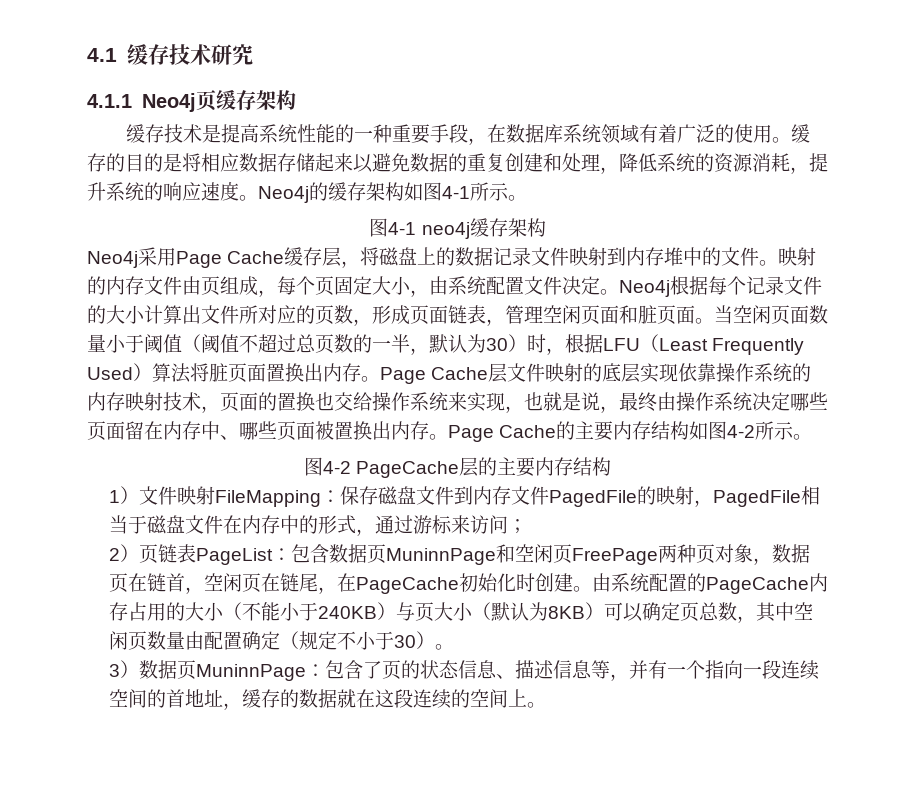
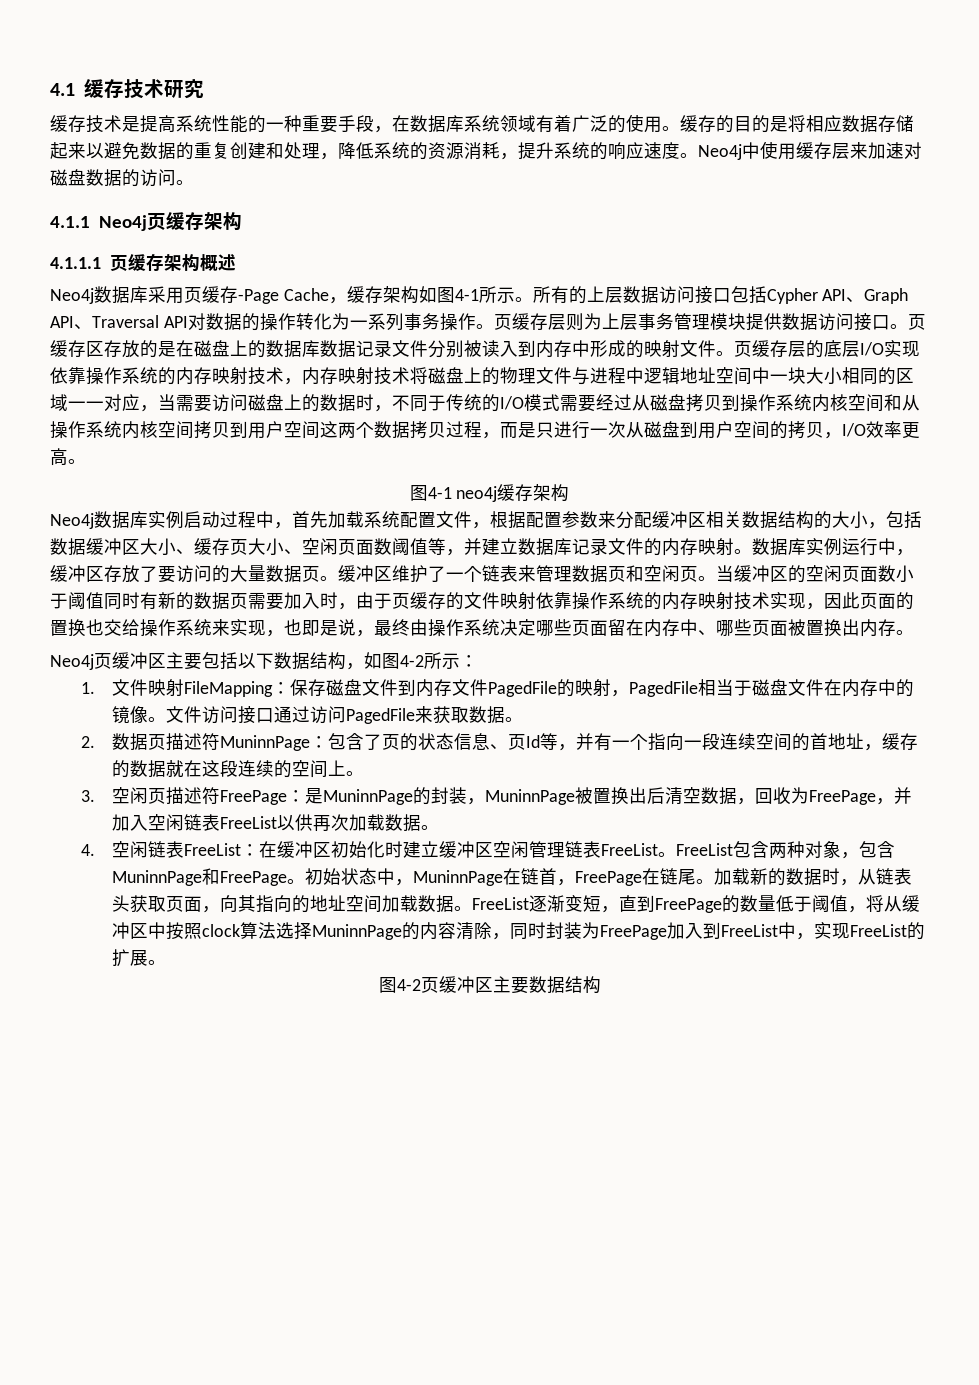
[87,90,296,112] // 4.1.1 Neo4j页缓存架构 -> (204, 89) none
[309,182,328,201] 的 -> [742,141,922,160] [50,169,194,187] [50,212,242,231] [50,253,236,272] [50,286,347,304] 中使用缓存层来加速对磁盘数据的访问。 // 4.1.1 Neo4j页缓存架构 // 4.1.1.1页缓存架构概述 // Neo4j数据库采用页缓存-Page Cache，
[369,218,546,239] [87,247,817,268] [87,276,822,297] [87,305,828,326] [87,334,805,355] [87,363,641,384] // 图4-1 neo4j缓存架构 // Neo4j采用Page Cache缓存层，将磁盘上的数据记录文件映射到内存堆中的文件。映射的内存文件由页组成，每个页固定大小，由系统配置文件决定。Neo4j根据每个记录文件的大小计算出文件所对应的页数，形成页面链表，管理空闲页面和脏页面。当空闲页面数量小于阈值（阈值不超过总页数的一半，默认为30）时，根据LFU（Least Frequently Used）算法将脏页面置换出内存。Page Cache层文件映射的底层 -> [532,286,909,304] [50,313,926,331] [50,340,884,358] 所有的上层数据访问接口包括Cypher API、Graph API、Traversal API对数据的操作转化为一系列事务操作。页缓存层则为上层事务管理模块提供数据访问接口。页缓存区存放的是在磁盘上的数据库数据记录文件分别被读入到内存中形成的映射文件。页缓存层的底层I/O
(220, 409) none -> [302,367,914,385] [50,394,920,412] [50,421,920,439] [50,448,86,466] [409,484,570,502] [50,511,922,529] [50,538,914,556] [50,565,914,583] [50,592,860,610] 内存映射技术将磁盘上的物理文件与进程中逻辑地址空间中一块大小相同的区域一一对应，当需要访问磁盘上的数据时，不同于传统的I/O模式需要经过从磁盘拷贝到操作系统内核空间和从操作系统内核空间拷贝到用户空间这两个数据拷贝过程，而是只进行一次从磁盘到用户空间的拷贝，I/O效率更高。 // 图4-1 neo4j缓存架构 // Neo4j数据库实例启动过程中，首先加载系统配置文件，根据配置参数来分配缓冲区相关数据结构的大小，包括数据缓冲区大小、缓存页大小、空闲页面数阈值等，并建立数据库记录文件的内存映射。数据库实例运行中，缓冲区存放了要访问的大量数据页。缓冲区维护了一个链表来管理数据页和空闲页。当缓冲区的空闲页面数小于阈值同时有新的数据页需要加入时，由于页缓存的文件映射依靠操作系统的内存映射技术实现，因此
[543,392,562,411] 就 -> [302,620,320,636] 即
[448,421,813,442] [303,457,612,478] [108,486,139,504] Page Cache的主要内存结构如图4-2所示。 // 图4-2 PageCache层的主要内存结构 // 1） -> [50,652,478,670] [81,682,96,694] // Neo4j页缓冲区主要包括以下数据结构，如图4-2所示： // 1.
[317,515,527,536] [108,544,810,565] [108,573,828,594] [108,602,813,623] [108,631,454,651] [108,660,196,680] 形式，通过游标来访问； // 2）页链表PageList：包含数据页MuninnPage和空闲页FreePage两种页对象，数据页在链首，空闲页在链尾，在PageCache初始化时创建。由系统配置的PageCache内存占用的大小（不能小于240KB）与页大小（默认为8KB）可以确定页总数，其中空闲页数量由配置确定（规定不小于30）。 // 3）数据页 -> [112,706,524,724] [81,733,221,751] 镜像。文件访问接口通过访问PagedFile来获取数据。 // 2.数据页描述符
[514,660,592,679] 描述信息 -> [508,734,541,750] 页Id
(546, 705) none -> [81,787,913,805] [112,814,440,832] [81,841,896,859] [112,868,913,886] [112,895,921,913] [112,922,926,940] [112,949,167,967] [378,976,601,994] // 3.空闲页描述符FreePage：是MuninnPage的封装，MuninnPage被置换出后清空数据，回收为FreePage，并加入空闲链表FreeList以供再次加载数据。 // 4.空闲链表FreeList：在缓冲区初始化时建立缓冲区空闲管理链表FreeList。FreeList包含两种对象，包含MuninnPage和FreePage。初始状态中，MuninnPage在链首，FreePage在链尾。加载新的数据时，从链表头获取页面，向其指向的地址空间加载数据。FreeList逐渐变短，直到FreePage的数量低于阈值，将从缓冲区中按照clock算法选择MuninnPage的内容清除，同时封装为FreePage加入到FreeList中，实现FreeList的扩展。 // 图4-2页缓冲区主要数据结构

